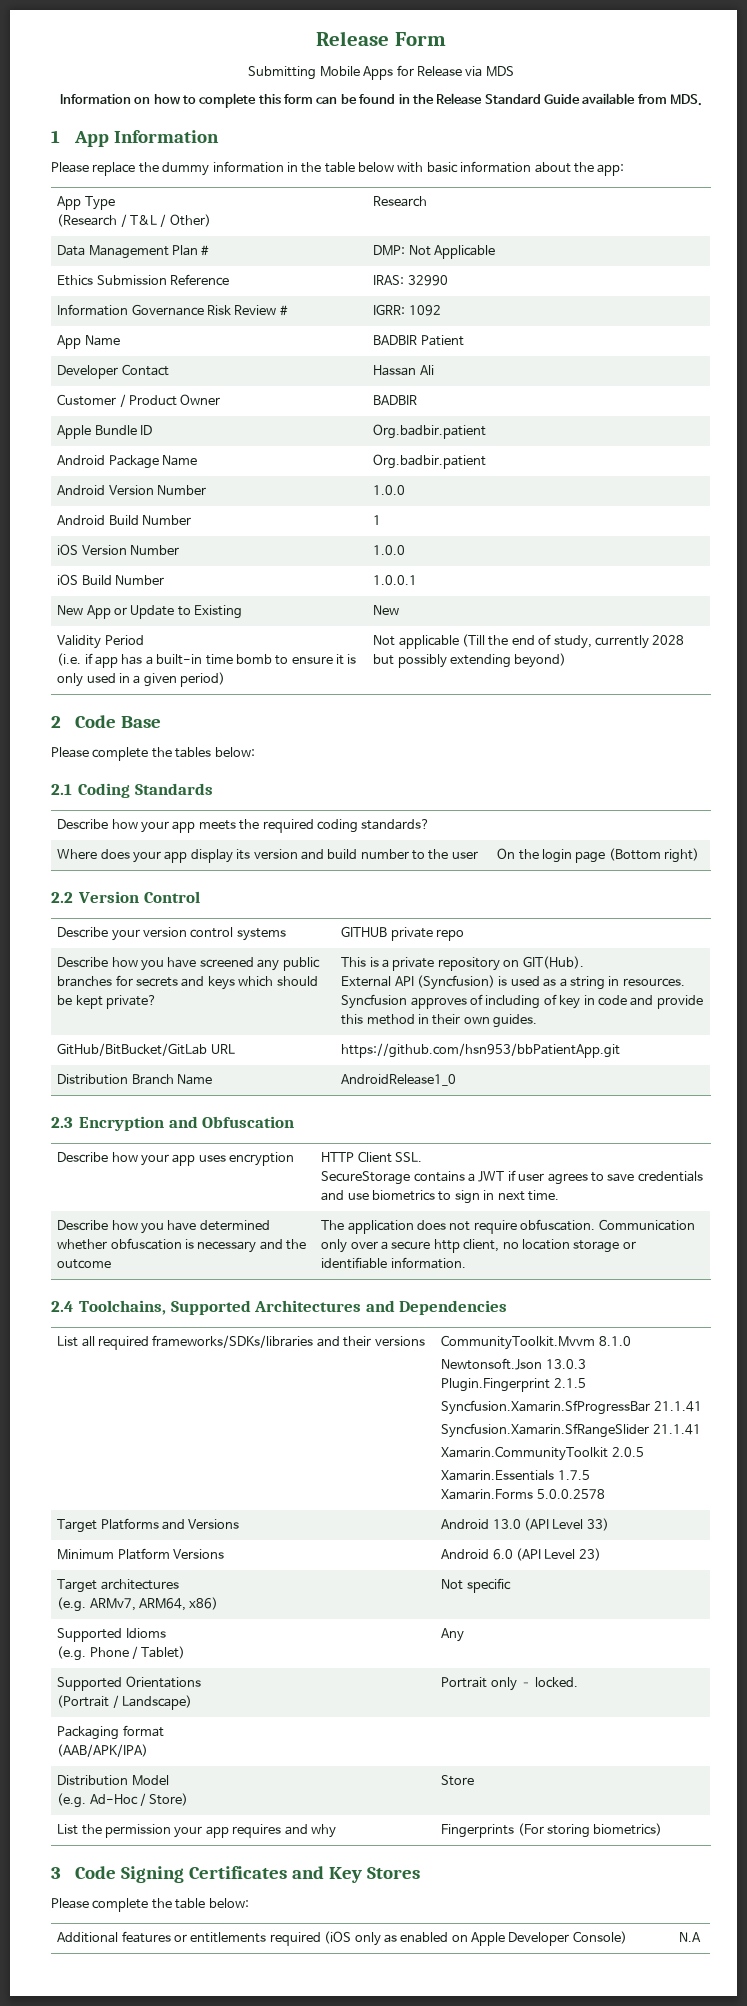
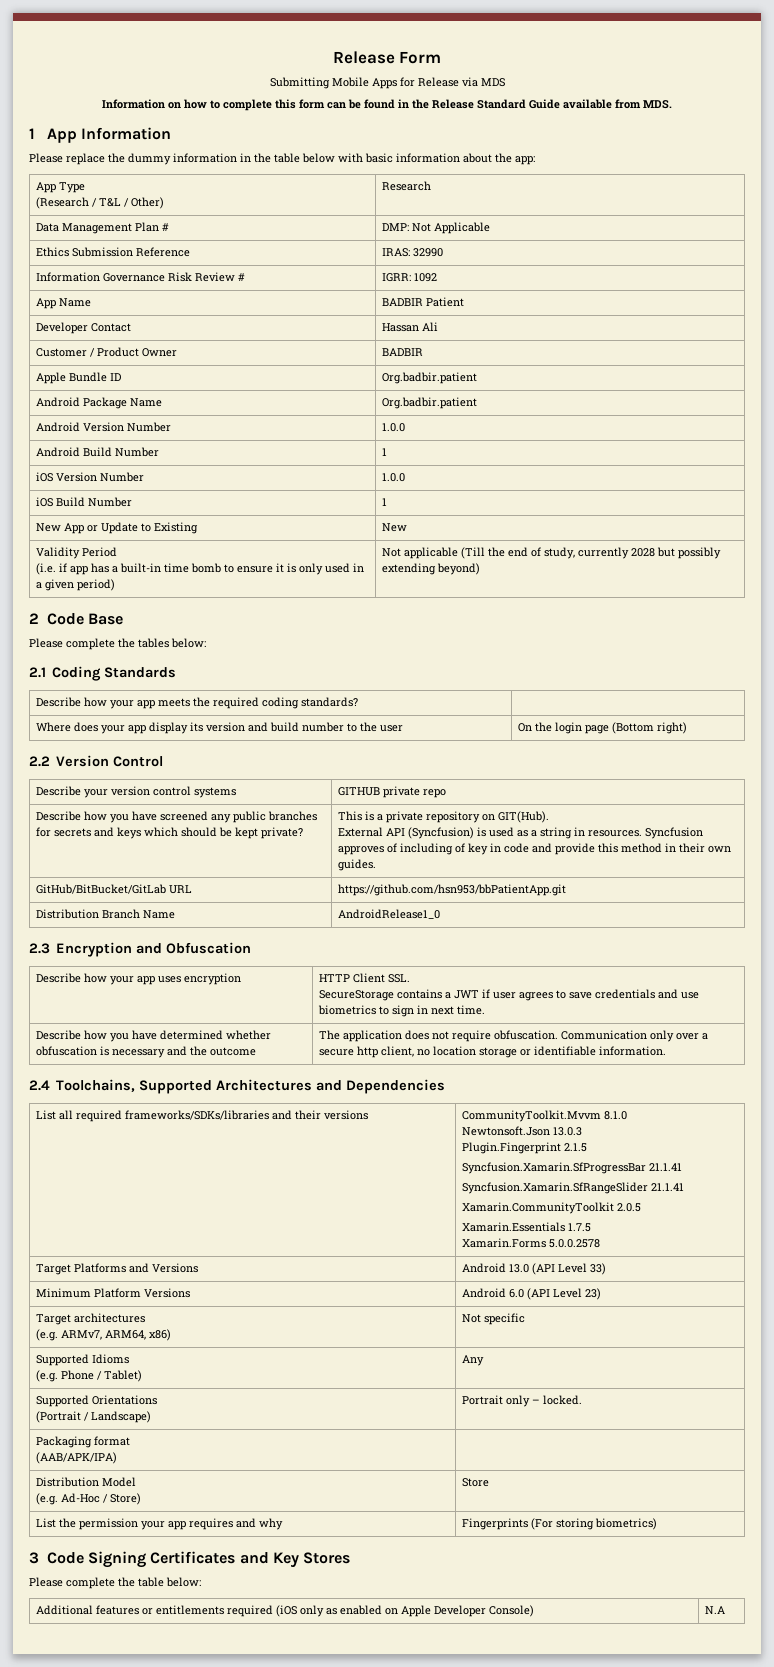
[373,575,418,585] 1.0.0.1 -> [382,498,388,506] 1

